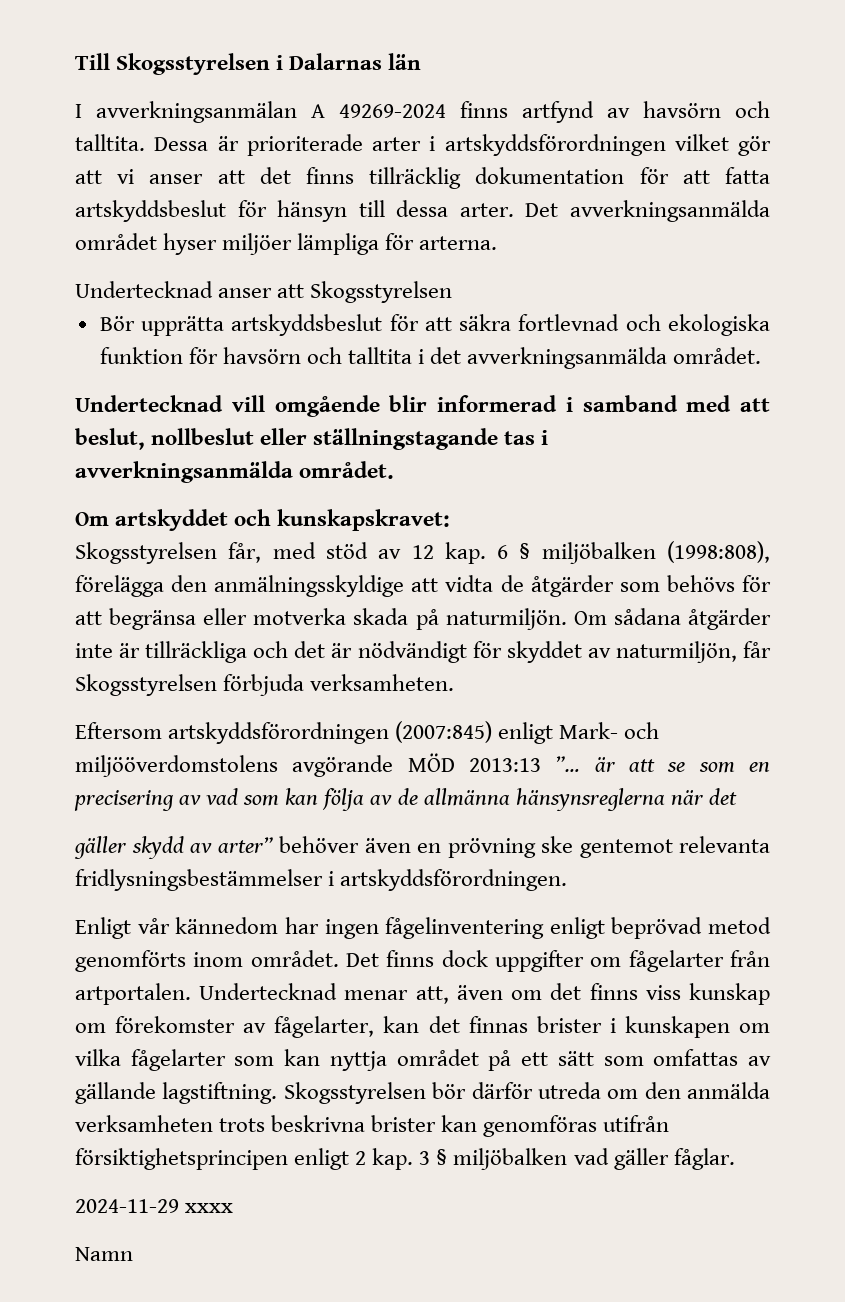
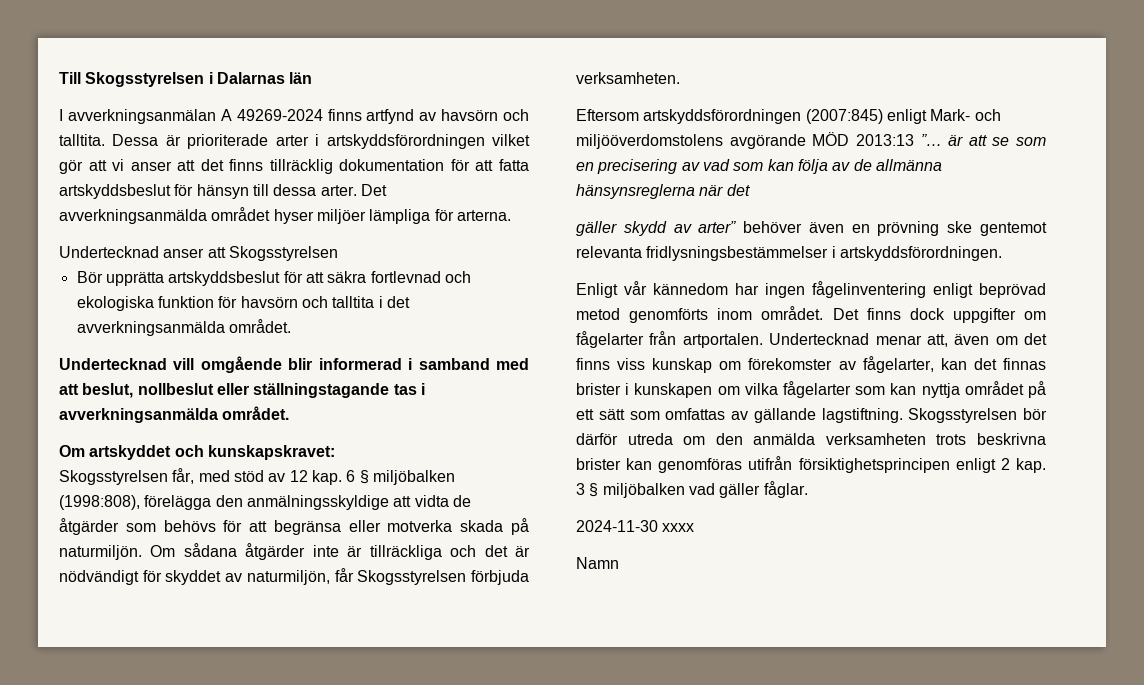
[75,1199,179,1213] 2024-11-29 -> [576,520,658,532] 2024-11-30

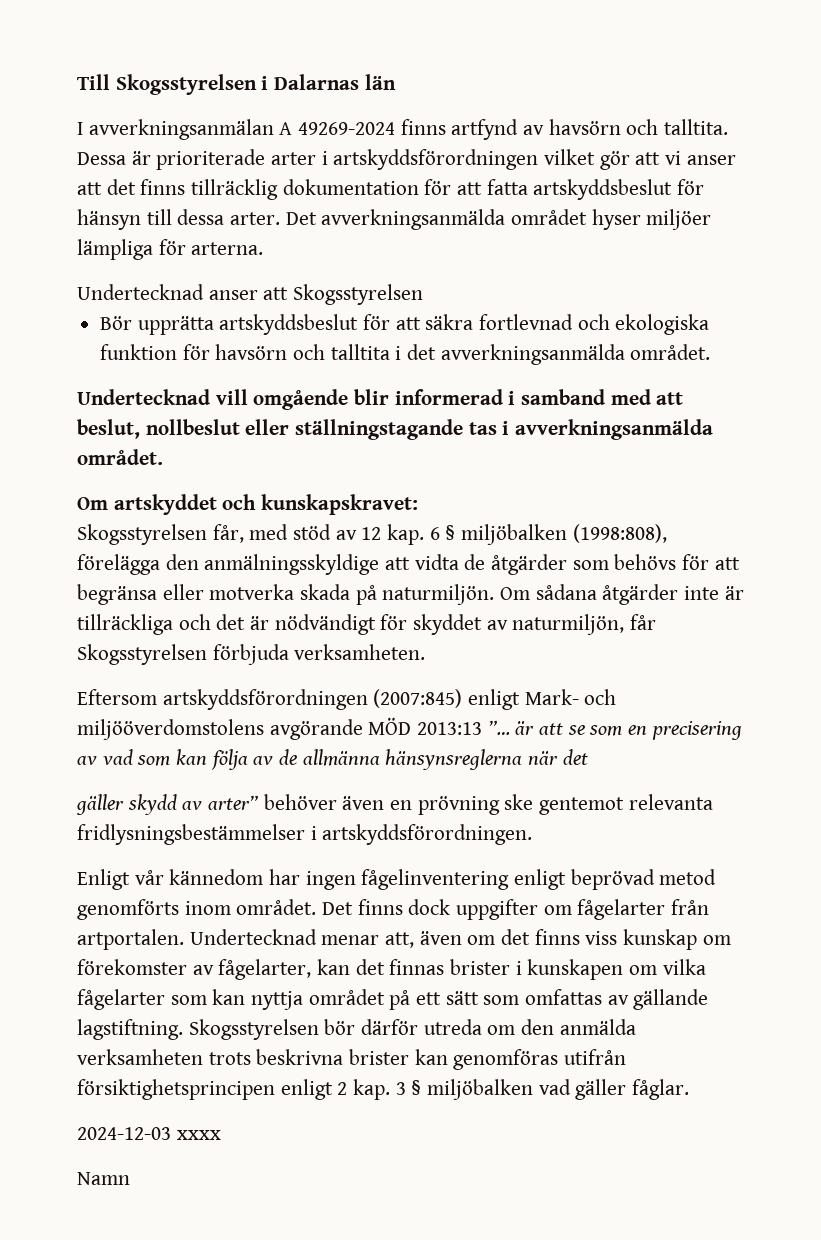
[576,520,658,532] 2024-11-30 -> [77,1127,171,1140] 2024-12-03

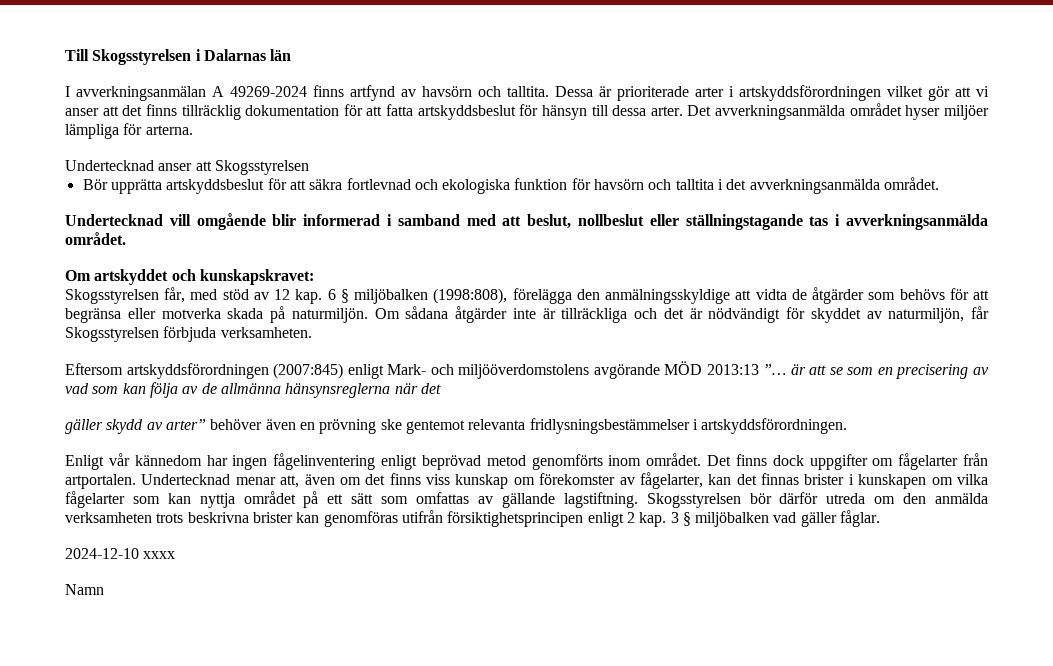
[77,1127,171,1140] 2024-12-03 -> [65,548,139,559] 2024-12-10

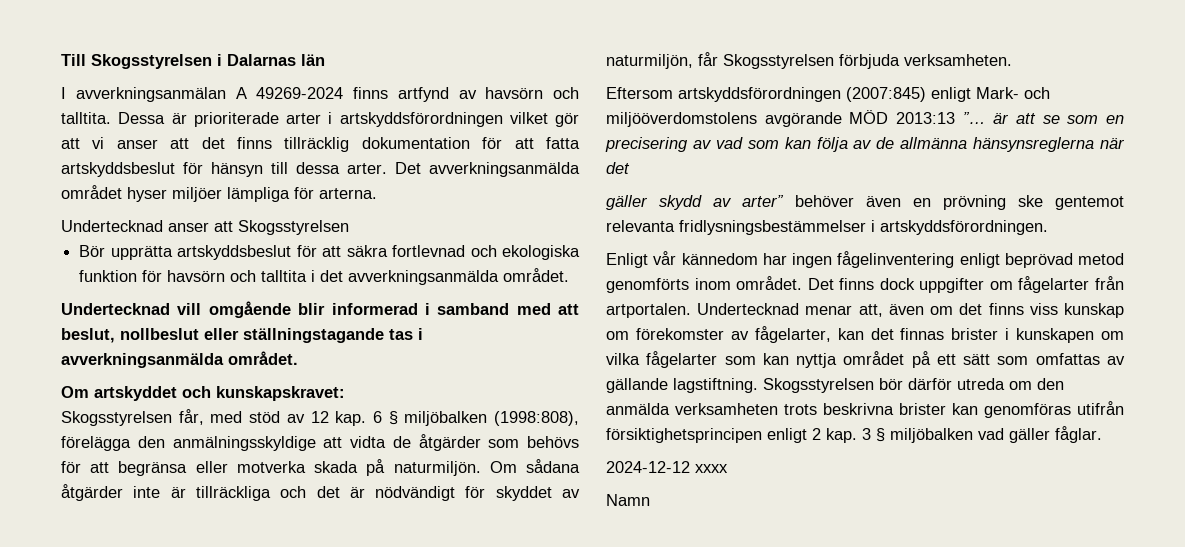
[65,548,139,559] 2024-12-10 -> [606,461,690,473] 2024-12-12

